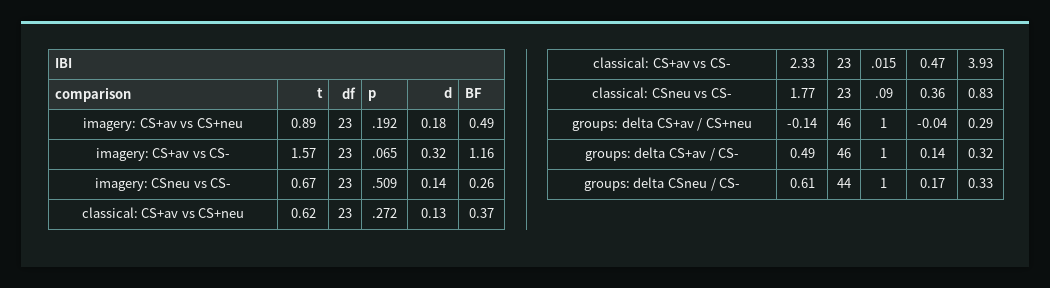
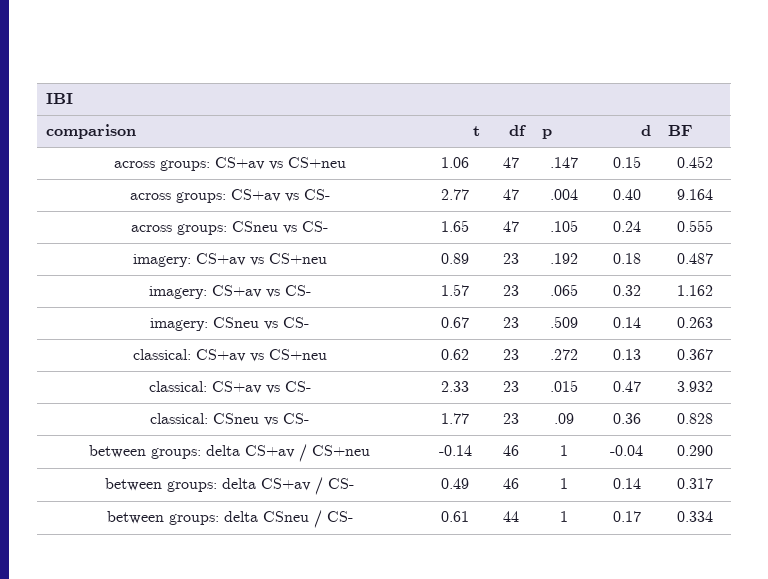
(482, 93) none -> [113,157,346,171] [441,157,469,168] [503,157,519,168] [549,157,578,168] [612,156,641,168] [677,156,713,168] [129,189,330,203] [441,189,469,200] [503,189,519,200] [549,189,578,200] [612,189,641,200] [677,189,713,200] [131,221,328,235] [441,220,469,232] [503,221,519,232] [549,220,578,232] [612,221,641,232] [677,220,713,232] // across groups: CS+av vs CS+neu | 1.06 | 47 | .147 | 0.15 | 0.452 // across groups: CS+av vs CS- | 2.77 | 47 | .004 | 0.40 | 9.164 // across groups: CSneu vs CS- | 1.65 | 47 | .105 | 0.24 | 0.555
[469,118,494,128] 0.49 -> [677,253,713,264] 0.487
[469,148,494,158] 1.16 -> [677,285,713,296] 1.162
[469,178,494,188] 0.26 -> [677,317,713,328] 0.263
[469,208,494,218] 0.37 -> [677,349,713,360] 0.367
[968,58,993,68] 3.93 -> [677,381,713,392] 3.932
[968,88,993,98] 0.83 // -> [677,413,713,424] [89,445,146,458] 0.828 // between
[968,118,993,128] 0.29 // -> [677,445,713,456] [104,478,162,491] 0.290 // between
[968,148,993,158] 0.32 // -> [677,478,713,489] [106,511,164,524] 0.317 // between
[968,178,993,188] 0.33 -> [677,511,713,522] 0.334

